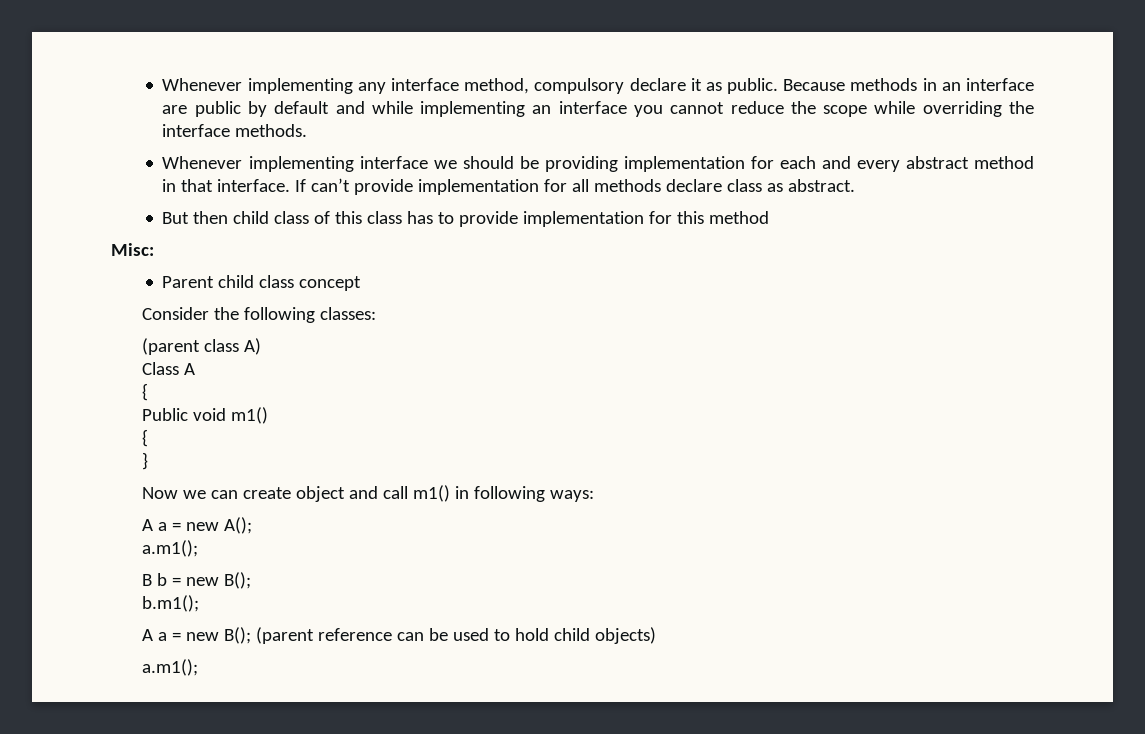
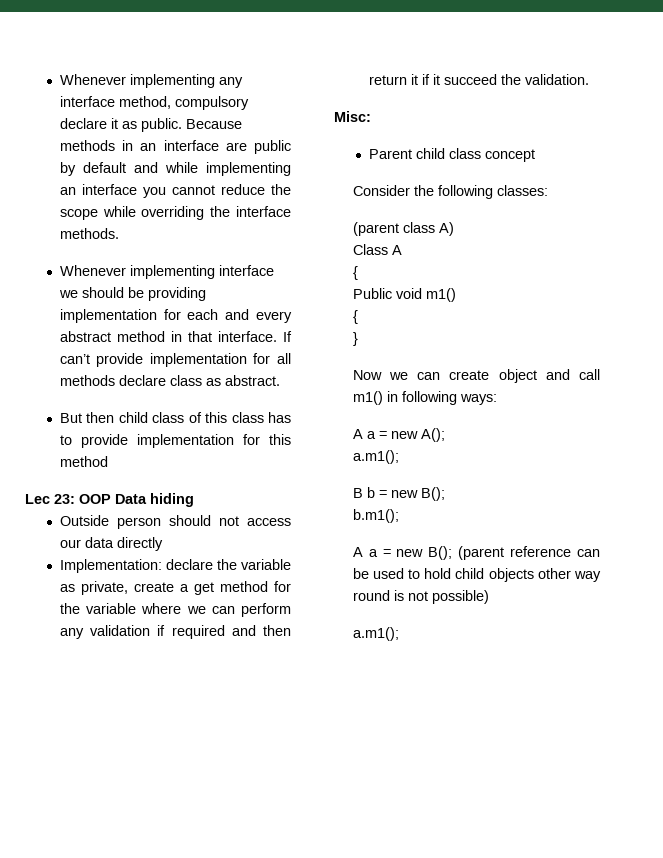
(770, 217) none -> [25,493,194,507] [59,515,291,529] [59,537,163,551] [59,559,291,573] [59,581,291,595] [59,603,291,617] [59,625,291,639] [368,74,589,85] // Lec 23: OOP Data hiding // Outside person should not access our data directly // Implementation: declare the variable as private, create a get method for the variable where we can perform any validation if required and then return it if it succeed the validation.
[595,627,657,644] objects) -> [488,568,601,582] [352,590,489,604] objects other way round is not possible)

